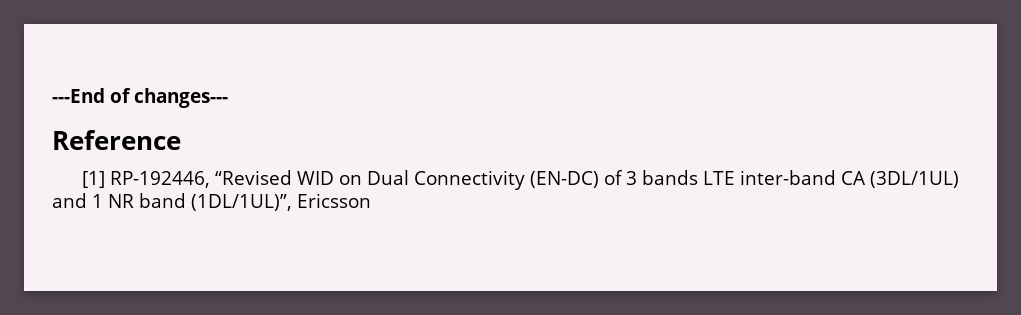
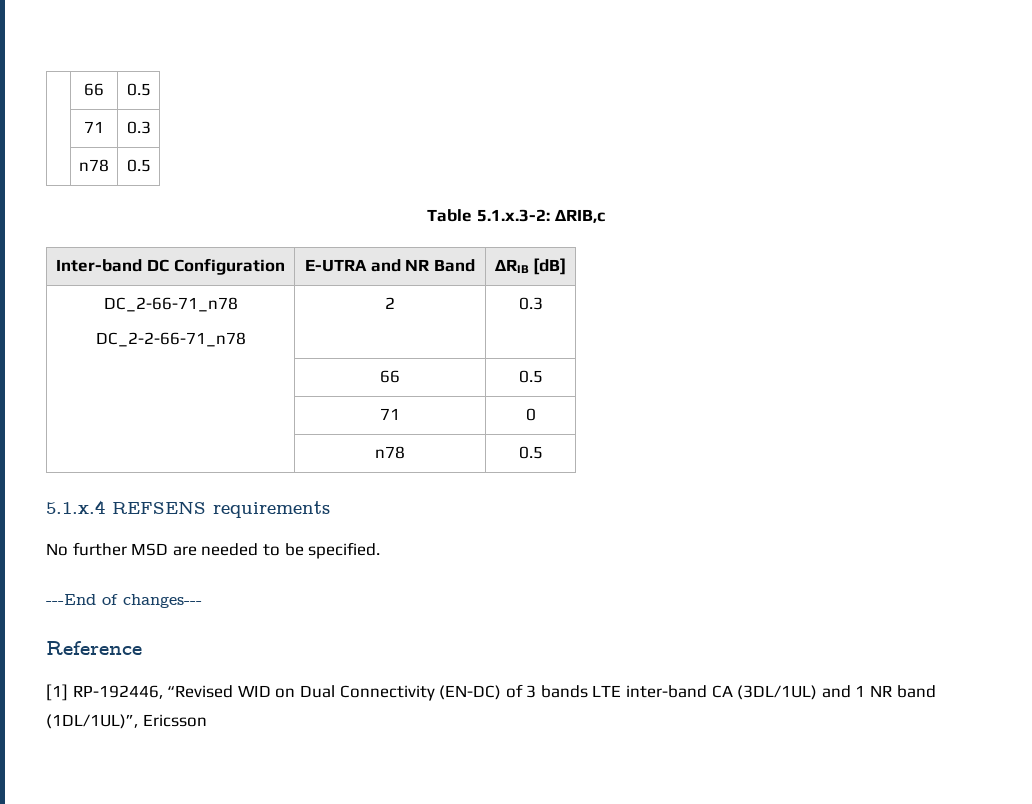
(52, 95) none -> [84,83,104,96] [126,83,151,96] [84,121,104,133] [126,121,151,134] [79,159,109,172] [126,159,151,172] [427,209,605,223] [56,258,285,275] [305,259,475,272] [493,258,567,275] [103,297,238,312] [95,332,246,347] [385,297,395,309] [518,297,543,310] [380,370,400,383] [518,370,543,383] [380,408,400,420] [525,408,536,421] [375,446,405,459] [518,446,543,459] [46,500,330,518] [46,542,381,559] | 66 | 0.5 // | 71 | 0.3 // | n78 | 0.5 // Table 5.1.x.3-2: ΔRIB,c // Inter-band DC Configuration | E-UTRA and NR Band | ΔRIB [dB] // DC_2-66-71_n78 // DC_2-2-66-71_n78 | 2 | 0.3 // | 66 | 0.5 // | 71 | 0 // | n78 | 0.5 // 5.1.x.4 REFSENS requirements // No further MSD are needed to be specified. //

